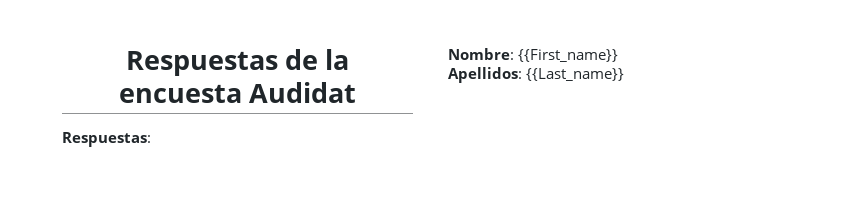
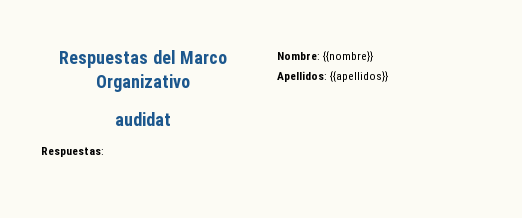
[285,49,350,70] [118,82,357,103] de la encuesta Audidat -> [152,50,228,64] [96,74,190,92] [115,112,171,126] del Marco Organizativo // audidat
[518,49,619,62] {{First_name}} -> [323,51,374,62] {{nombre}}
[526,68,625,81] {{Last_name}} -> [330,71,389,82] {{apellidos}}

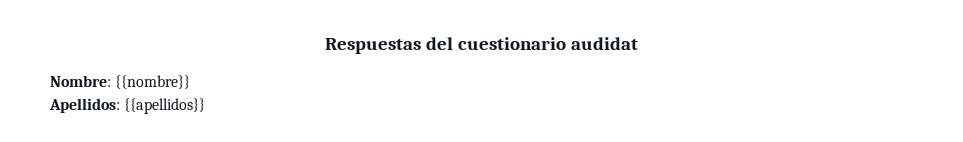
[180,51,228,64] [96,74,190,92] Marco Organizativo // -> [458,37,567,50] cuestionario
[41,147,104,157] // Respuestas: -> (639, 43) none

